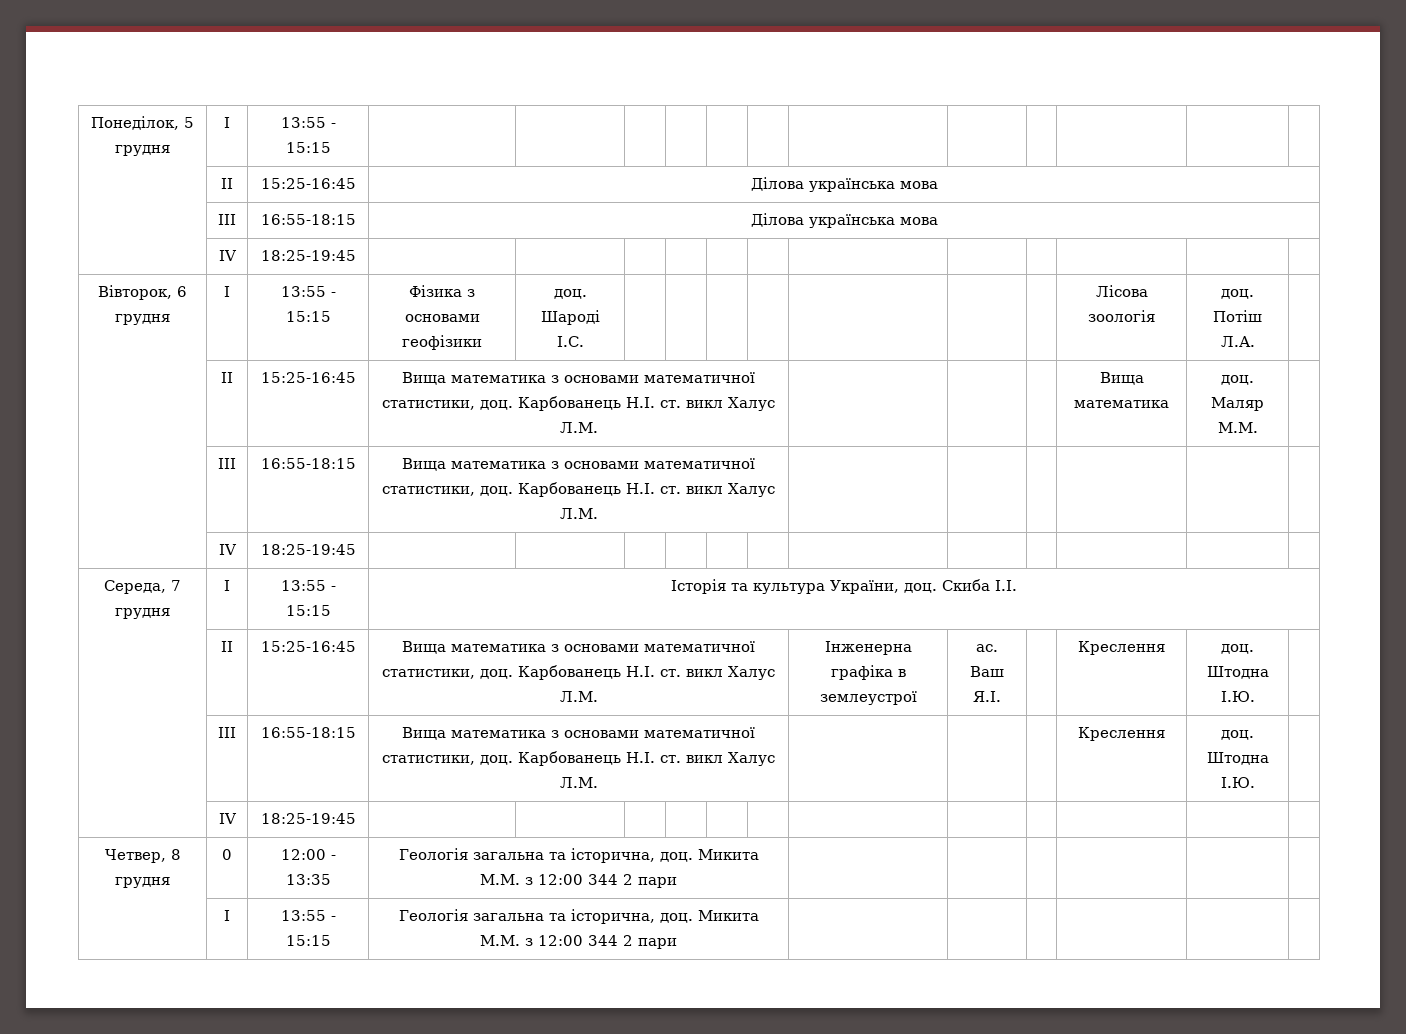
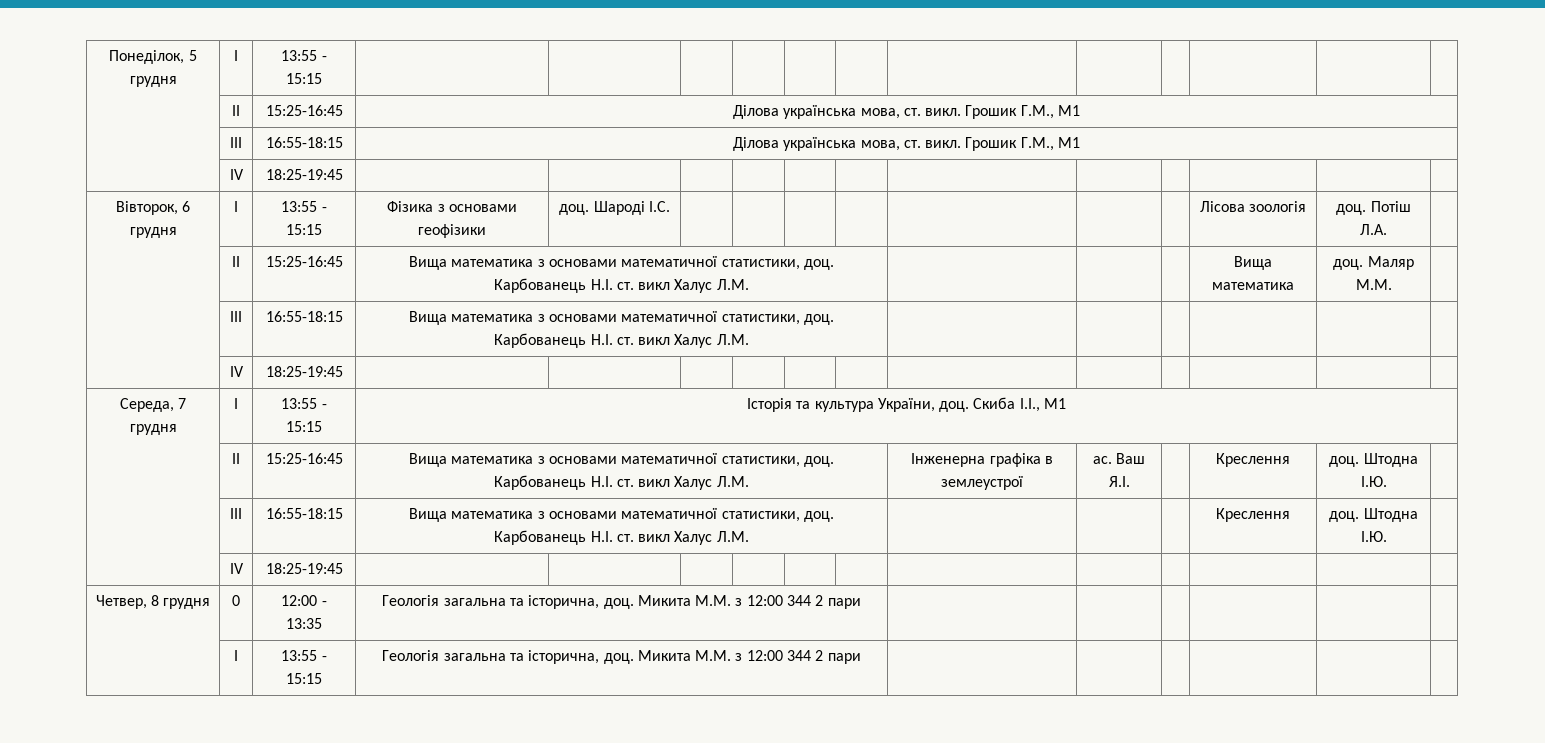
[899,181,938,189] [218,214,236,225] [260,214,356,225] [750,213,938,228] мова // | ІІІ | 16:55-18:15 | Ділова українська мова -> [860,105,1081,119] [230,137,242,148] [265,137,343,148] [732,137,1081,151] мова, ст. викл. Грошик Г.М., М1 // | ІІІ | 16:55-18:15 | Ділова українська мова, ст. викл. Грошик Г.М., М1
[995,580,1017,591] І.І. -> [1019,398,1067,412] І.І., М1

